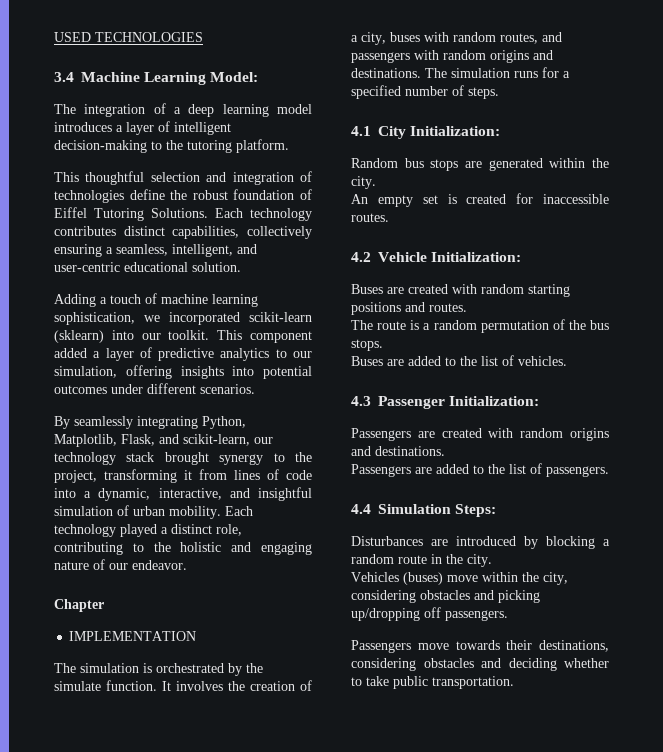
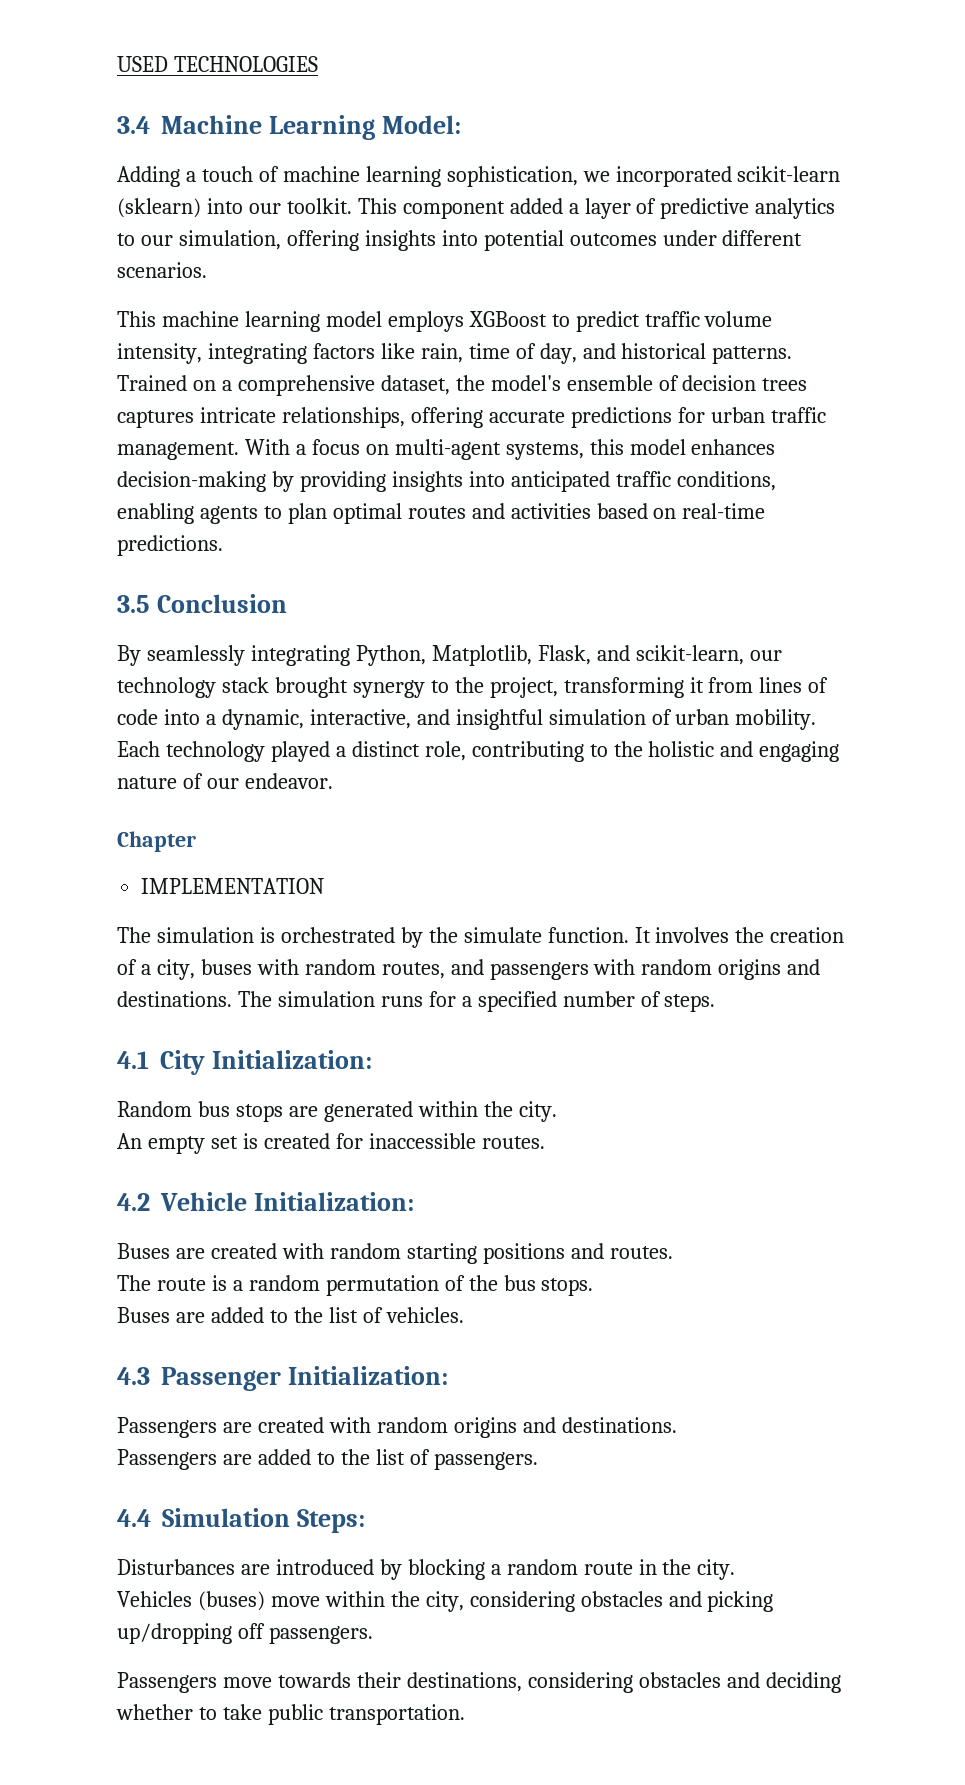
[54,103,312,117] [54,121,231,135] [54,139,289,153] [54,171,312,185] [54,189,312,203] [54,207,312,221] [54,226,312,239] [54,244,257,257] [54,262,241,272] // The integration of a deep learning model introduces a layer of intelligent decision-making to the tutoring platform. // This thoughtful selection and integration of technologies define the robust foundation of Eiffel Tutoring Solutions. Each technology contributes distinct capabilities, collectively ensuring a seamless, intelligent, and user-centric educational solution. -> (461, 124) none
(255, 389) none -> [117,311,773,332] [117,343,793,364] [117,375,808,396] [117,407,826,428] [117,439,776,460] [117,471,776,492] [117,503,766,524] [117,535,223,556] [117,594,287,613] // This machine learning model employs XGBoost to predict traffic volume intensity, integrating factors like rain, time of day, and historical patterns. Trained on a comprehensive dataset, the model's ensemble of decision trees captures intricate relationships, offering accurate predictions for urban traffic management. With a focus on multi-agent systems, this model enhances decision-making by providing insights into anticipated traffic conditions, enabling agents to plan optimal routes and activities based on real-time predictions. // 3.5 Conclusion

